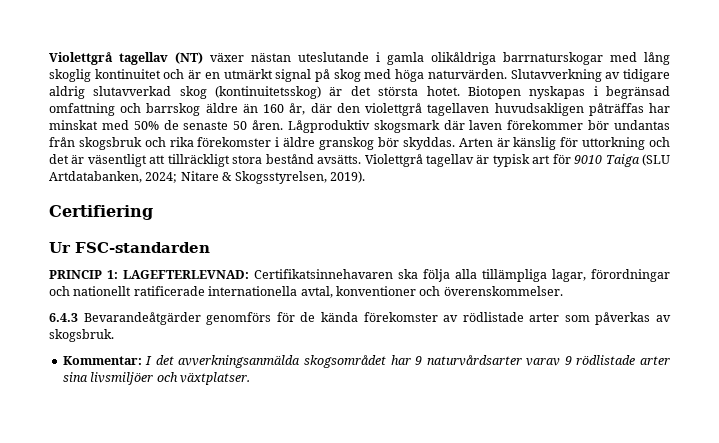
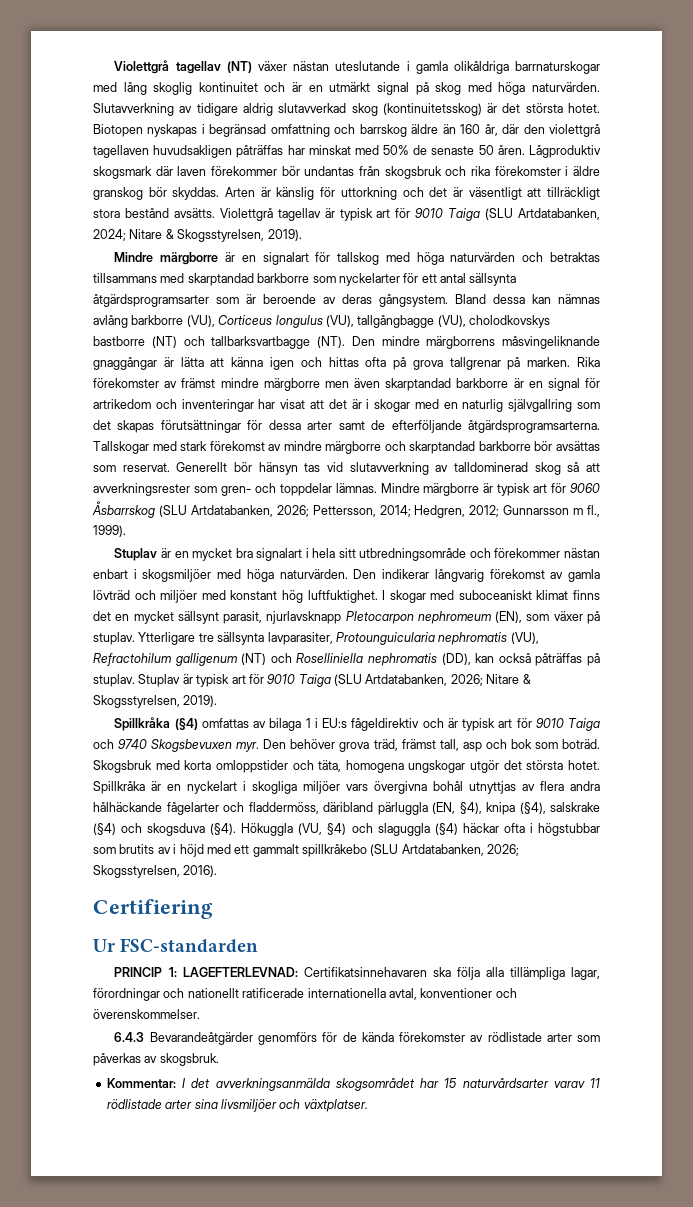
(365, 177) none -> [114,252,600,265] [93,273,517,286] [93,294,600,307] [93,315,550,328] [93,336,600,349] [93,357,600,370] [93,378,601,391] [93,399,600,412] [93,420,601,433] [93,441,600,454] [93,462,600,475] [93,483,601,496] [92,501,600,518] [93,525,126,537] [114,548,600,561] [93,569,601,582] [93,590,600,603] [93,611,600,624] [93,632,539,645] [93,653,601,666] [93,674,531,687] [93,695,218,708] [114,717,600,731] [93,739,600,752] [93,760,600,773] [93,781,600,794] [93,802,600,815] [93,823,600,836] [93,844,520,857] [93,865,218,878] // Mindre märgborre är en signalart för tallskog med höga naturvärden och betraktas tillsammans med skarptandad barkborre som nyckelarter för ett antal sällsynta åtgärdsprogramsarter som är beroende av deras gångsystem. Bland dessa kan nämnas avlång barkborre (VU), Corticeus longulus (VU), tallgångbagge (VU), cholodkovskys bastborre (NT) och tallbarksvartbagge (NT). Den mindre märgborrens måsvingeliknande gnaggångar är lätta att känna igen och hittas ofta på grova tallgrenar på marken. Rika förekomster av främst mindre märgborre men även skarptandad barkborre är en signal för artrikedom och inventeringar har visat att det är i skogar med en naturlig självgallring som det skapas förutsättningar för dessa arter samt de efterföljande åtgärdsprogramsarterna. Tallskogar med stark förekomst av mindre märgborre och skarptandad barkborre bör avsättas som reservat. Generellt bör hänsyn tas vid slutavverkning av talldominerad skog så att avverkningsrester som gren- och toppdelar lämnas. Mindre märgborre är typisk art för 9060 Åsbarrskog (SLU Artdatabanken, 2026; Pettersson, 2014; Hedgren, 2012; Gunnarsson m fl., 1999). // Stuplav är en mycket bra signalart i hela sitt utbredningsområde och förekommer nästan enbart i skogsmiljöer med höga naturvärden. Den indikerar långvarig förekomst av gamla lövträd och miljöer med konstant hög luftfuktighet. I skogar med suboceaniskt klimat finns det en mycket sällsynt parasit, njurlavsknapp Pletocarpon nephromeum (EN), som växer på stuplav. Ytterligare tre sällsynta lavparasiter, Protounguicularia nephromatis (VU), Refractohilum galligenum (NT) och Roselliniella nephromatis (DD), kan också påträffas på stuplav. Stuplav är typisk art för 9010 Taiga (SLU Artdatabanken, 2026; Nitare & Skogsstyrelsen, 2019). // Spillkråka (§4) omfattas av bilaga 1 i EU:s fågeldirektiv och är typisk art för 9010 Taiga och 9740 Skogsbevuxen myr. Den behöver grova träd, främst tall, asp och bok som boträd. Skogsbruk med korta omloppstider och täta, homogena ungskogar utgör det största hotet. Spillkråka är en nyckelart i skogliga miljöer vars övergivna bohål utnyttjas av flera andra hålhäckande fågelarter och fladdermöss, däribland pärluggla (EN, §4), knipa (§4), salskrake (§4) och skogsduva (§4). Hökuggla (VU, §4) och slaguggla (§4) häckar ofta i högstubbar som brutits av i höjd med ett gammalt spillkråkebo (SLU Artdatabanken, 2026; Skogsstyrelsen, 2016).
[415,356,423,365] 9 -> [444,1078,458,1088] 15
[564,356,572,365] 9 -> [590,1078,600,1088] 11

